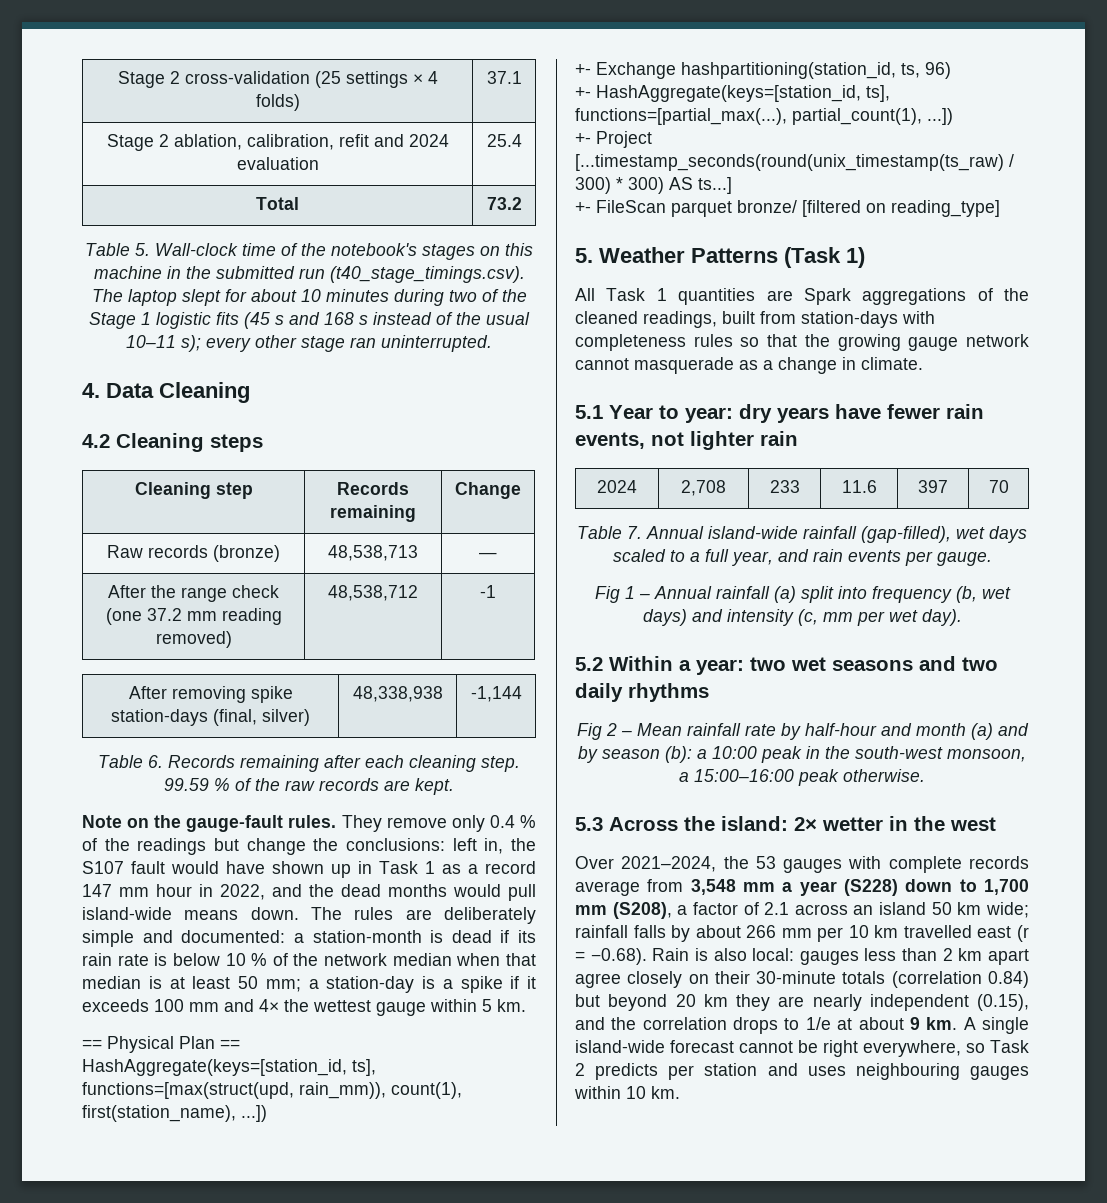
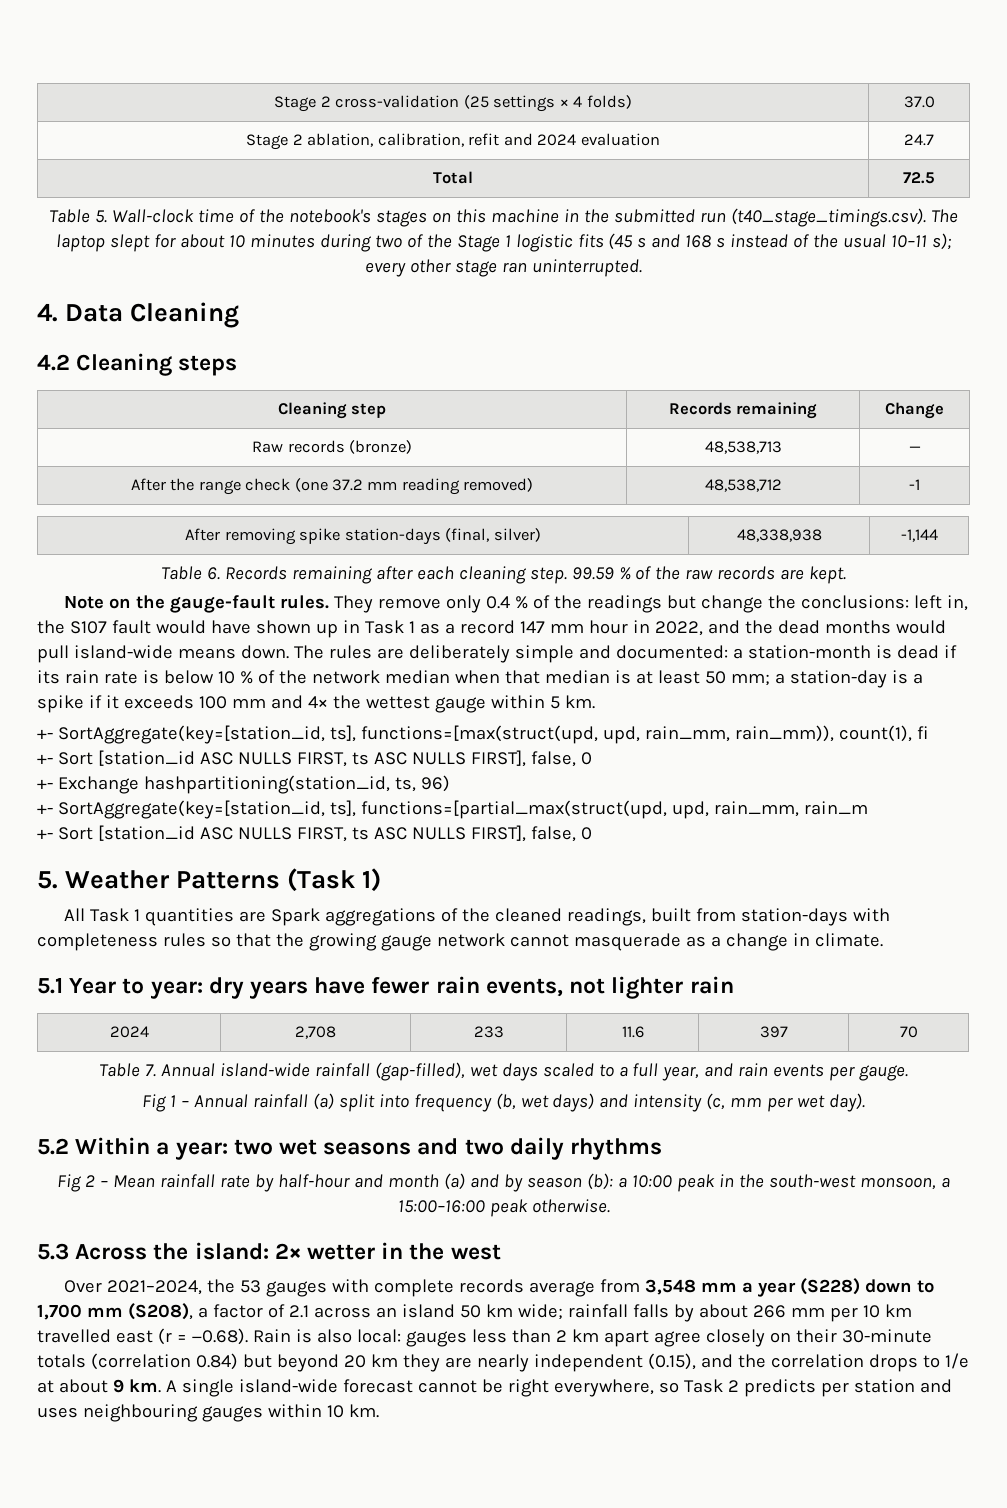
[486,71,522,84] 37.1 -> [903,96,935,108] 37.0
[486,134,522,147] 25.4 -> [904,134,934,146] 24.7
[486,197,522,210] 73.2 -> [903,172,935,184] 72.5
[82,1036,240,1053] [82,1059,376,1076] [82,1082,462,1099] [82,1105,267,1122] == Physical Plan == // HashAggregate(keys=[station_id, ts], functions=[max(struct(upd, rain_mm)), count(1), first(station_name), ...]) -> [37,725,929,744] [37,750,592,767] +- SortAggregate(key=[station_id, ts], functions=[max(struct(upd, upd, rain_mm, rain_mm)), count(1), fi // +- Sort [station_id ASC NULLS FIRST, ts ASC NULLS FIRST], false, 0
[596,85,890,102] [575,108,953,125] [575,131,652,148] [575,154,1014,171] [575,177,732,194] [575,200,1000,217] HashAggregate(keys=[station_id, ts], functions=[partial_max(...), partial_count(1), ...]) // +- Project [...timestamp_seconds(round(unix_timestamp(ts_raw) / 300) * 300) AS ts...] // +- FileScan parquet bronze/ [filtered on reading_type] -> [57,800,868,819] [37,825,592,842] SortAggregate(key=[station_id, ts], functions=[partial_max(struct(upd, upd, rain_mm, rain_m // +- Sort [station_id ASC NULLS FIRST, ts ASC NULLS FIRST], false, 0

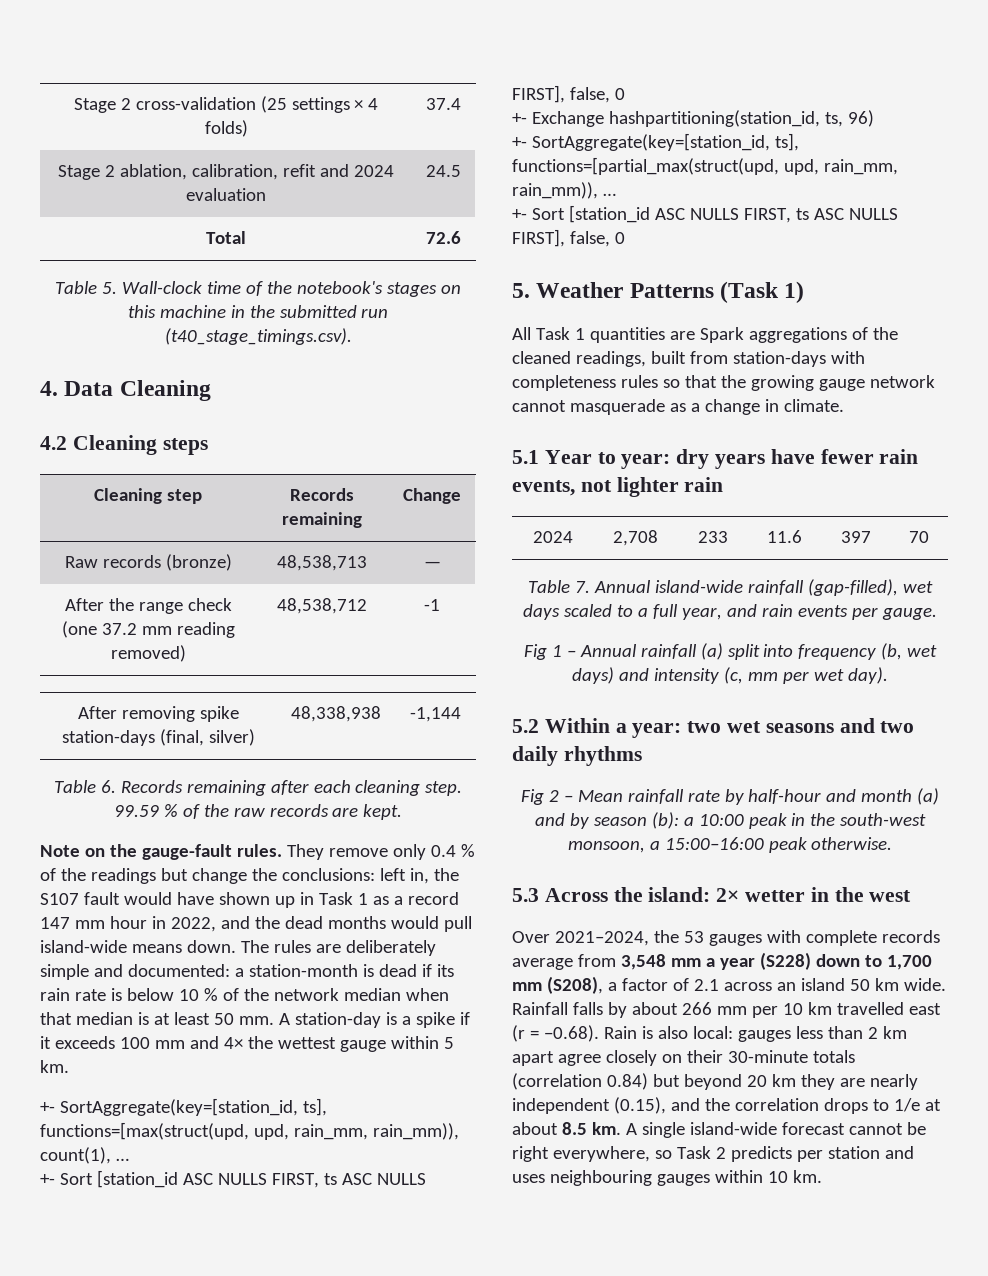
[903,96,935,108] 37.0 -> [426,98,461,110] 37.4
[904,134,934,146] 24.7 -> [426,165,461,177] 24.5
[903,172,935,184] 72.5 -> [426,231,461,244] 72.6
[930,209,958,223] [55,233,953,252] [365,259,642,277] The laptop slept for about 10 minutes during two of the Stage 1 logistic fits (45 s and 168 s instead of the usual 10–11 s); every other stage ran uninterrupted. -> (352, 336) none
[730,673,785,686] mm; a -> [238,1013,290,1025] mm. A
[916,726,929,739] fi -> [115,1158,129,1161] …
[803,801,868,815] rain_m -> [512,182,616,199] rain_mm)), …
[517,1304,628,1320] wide; rainfall -> [903,978,946,991] [512,1002,568,1015] wide. Rainfall
[112,1379,124,1393] 9 -> [561,1122,587,1135] 8.5

